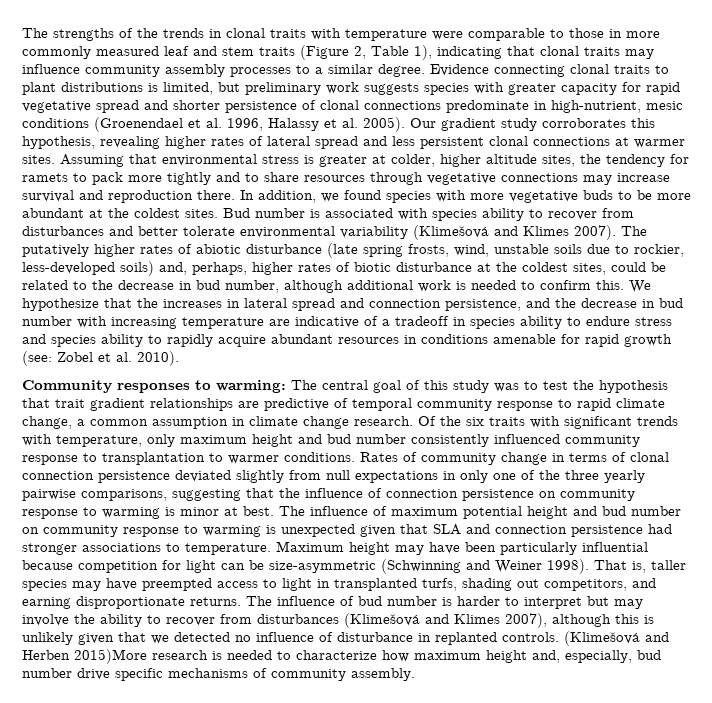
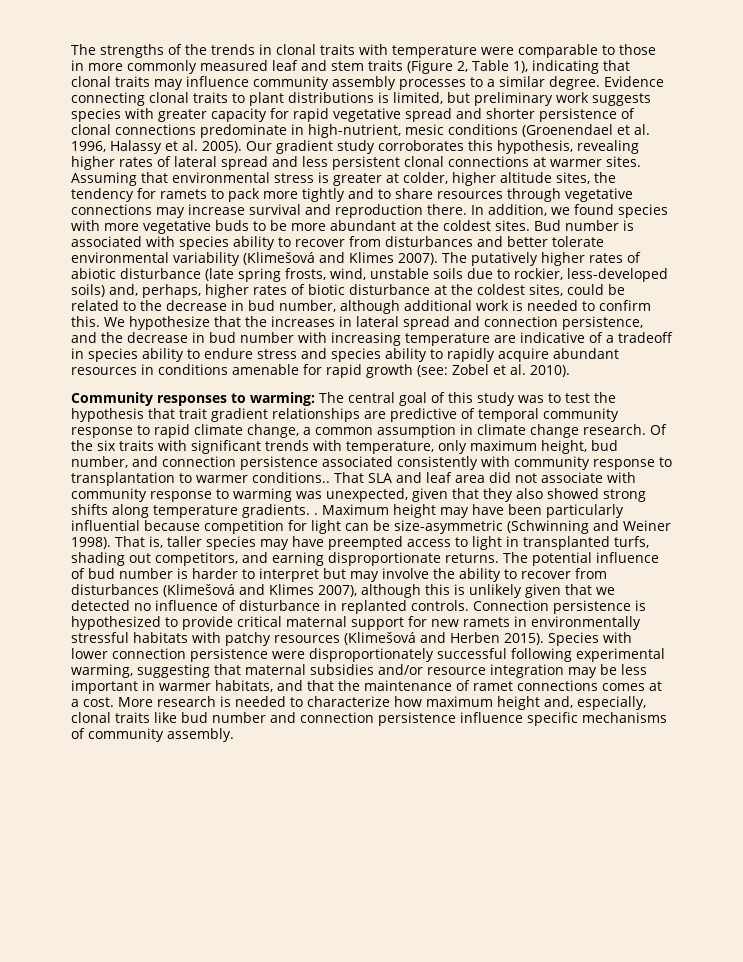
[252,434,560,447] height and bud number consistently influenced -> [541,440,618,454] [71,456,510,470] height, bud number, and connection persistence associated consistently with
[284,452,669,465] [22,470,645,483] [22,488,635,501] [22,506,681,519] [22,524,672,537] [22,543,271,555] conditions. Rates of community change in terms of clonal connection persistence deviated slightly from null expectations in only one of the three yearly pairwise comparisons, suggesting that the influence of connection persistence on community response to warming is minor at best. The influence of maximum potential height and bud number on community response to warming is unexpected given that SLA and connection persistence had stronger associations to temperature. -> [252,472,636,483] [71,488,646,502] [71,504,318,518] conditions.. That SLA and leaf area did not associate with community response to warming was unexpected, given that they also showed strong shifts along temperature gradients. .
(272, 601) none -> [532,552,592,566] potential
[564,631,669,646] [22,649,147,664] (Klimešová and Herben 2015)More -> [473,600,646,614] [71,616,641,630] [71,632,632,646] [71,648,665,662] [71,664,647,678] [71,680,662,694] [71,697,153,707] Connection persistence is hypothesized to provide critical maternal support for new ramets in environmentally stressful habitats with patchy resources (Klimešová and Herben 2015). Species with lower connection persistence were disproportionately successful following experimental warming, suggesting that maternal subsidies and/or resource integration may be less important in warmer habitats, and that the maintenance of ramet connections comes at a cost. More
[637,650,661,660] [22,668,110,680] bud number drive -> [71,712,523,726] clonal traits like bud number and connection persistence influence

